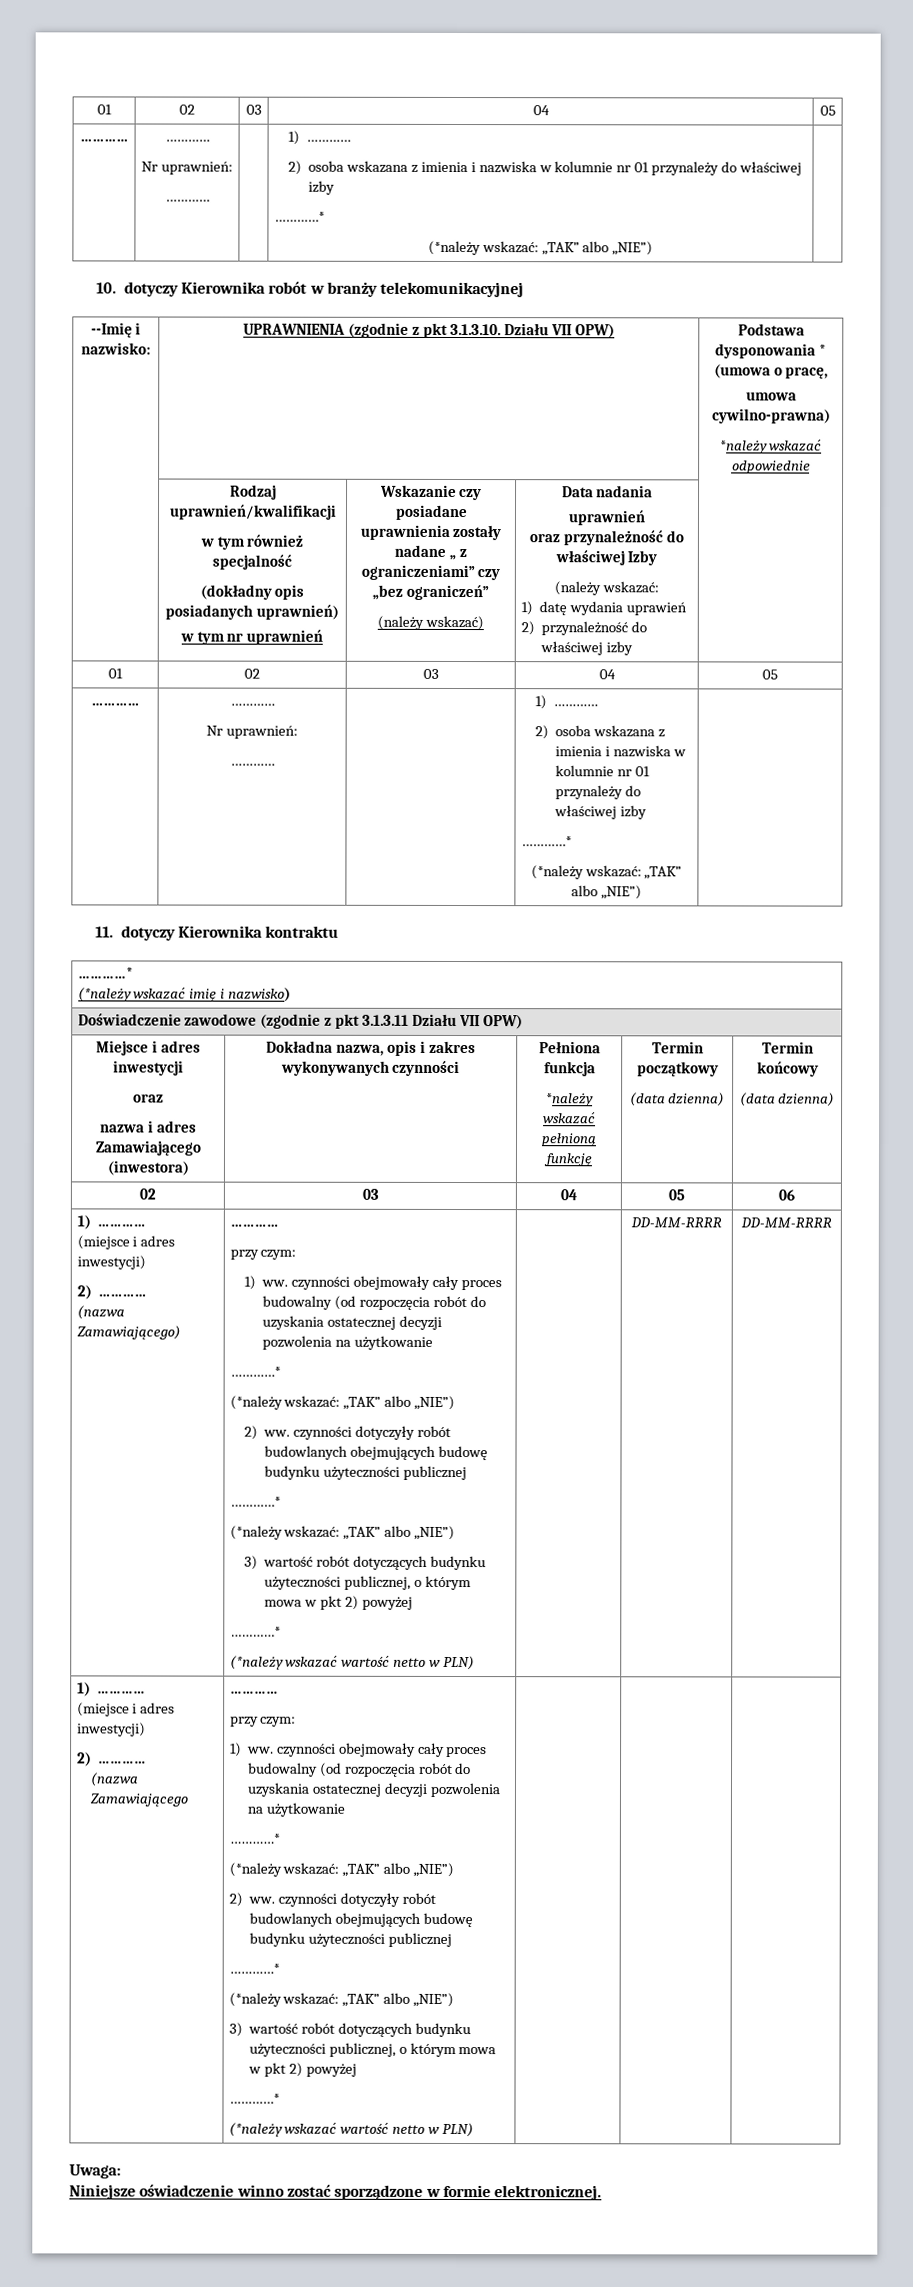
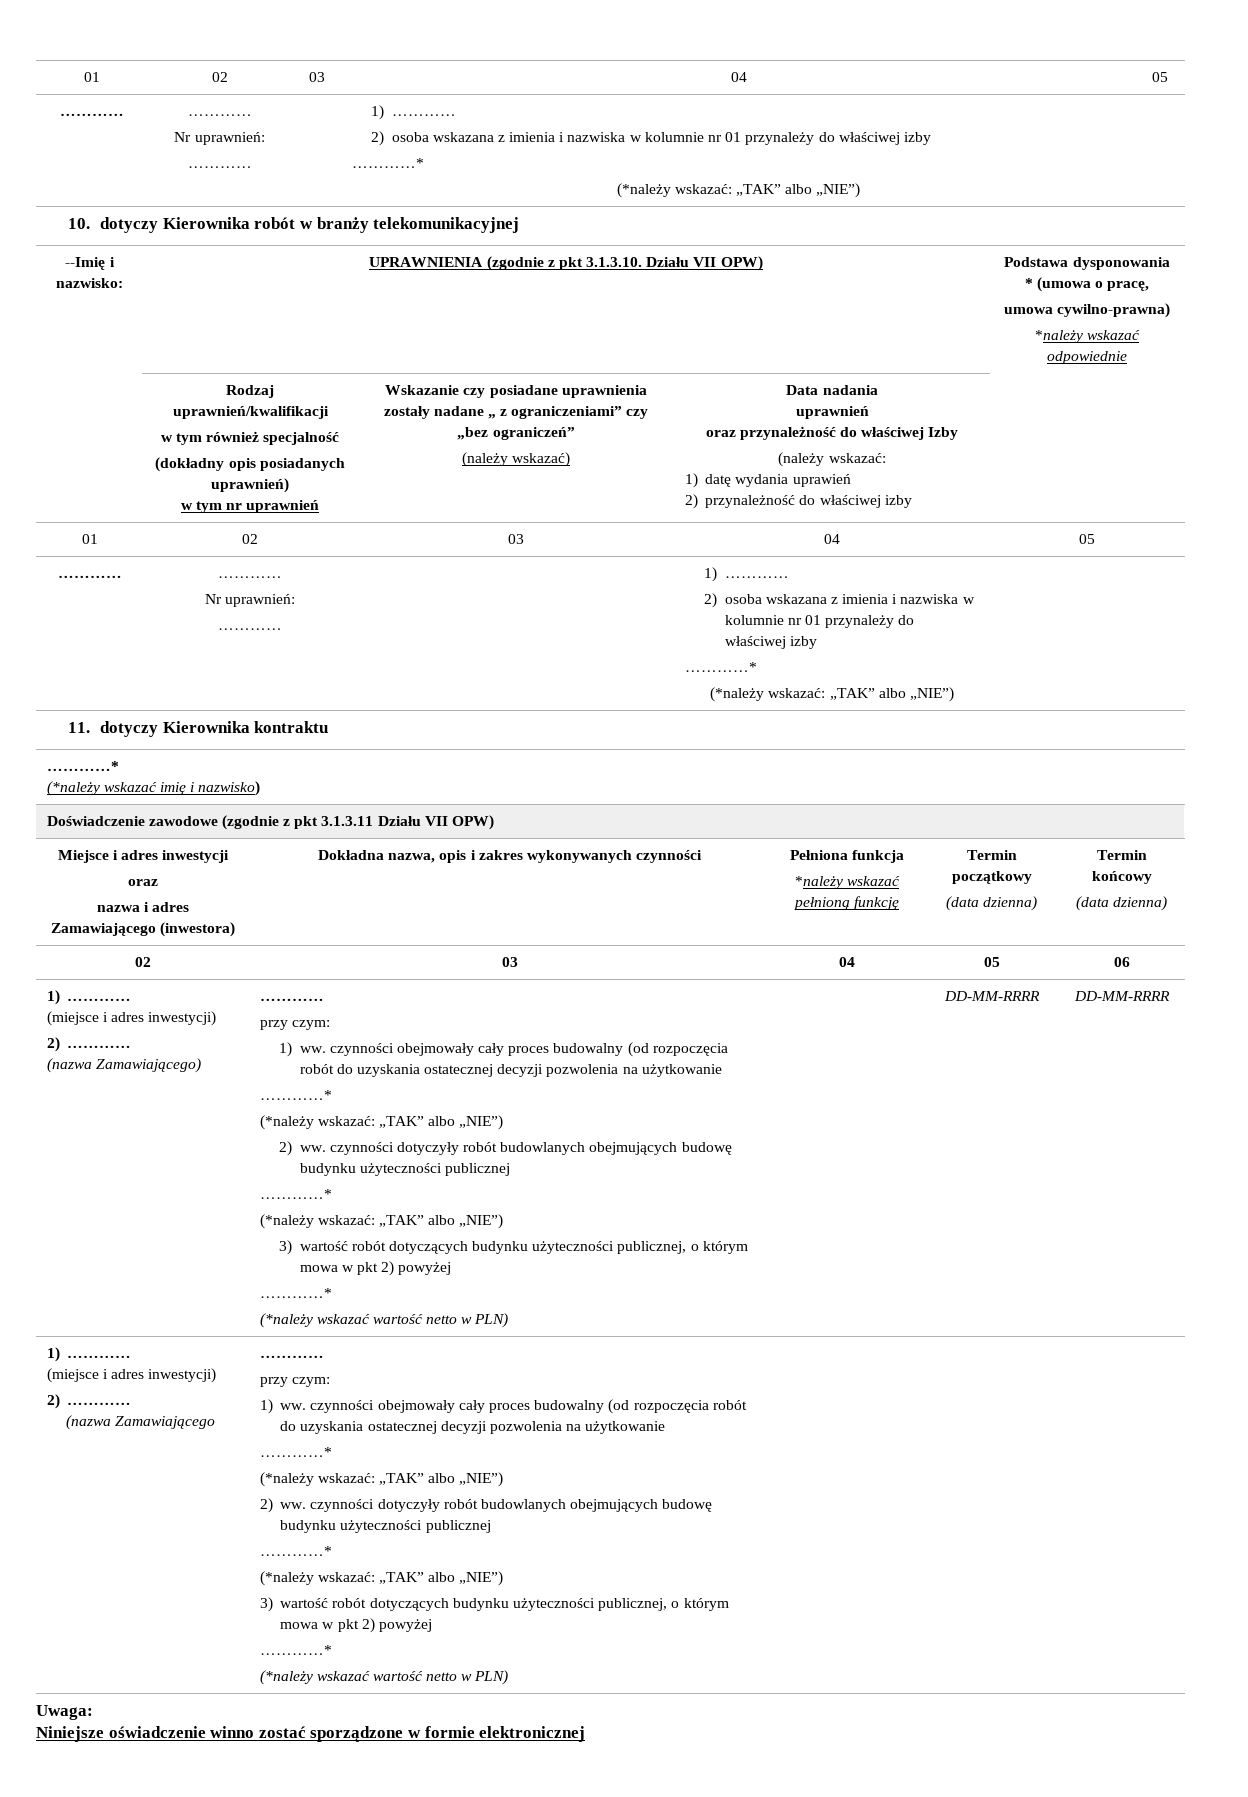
[494,2185,603,2201] elektronicznej. -> [479,1726,586,1742] elektronicznej

